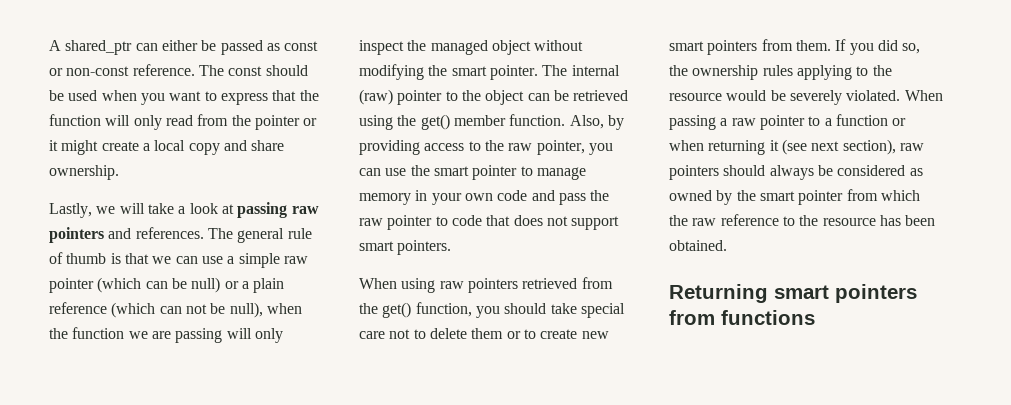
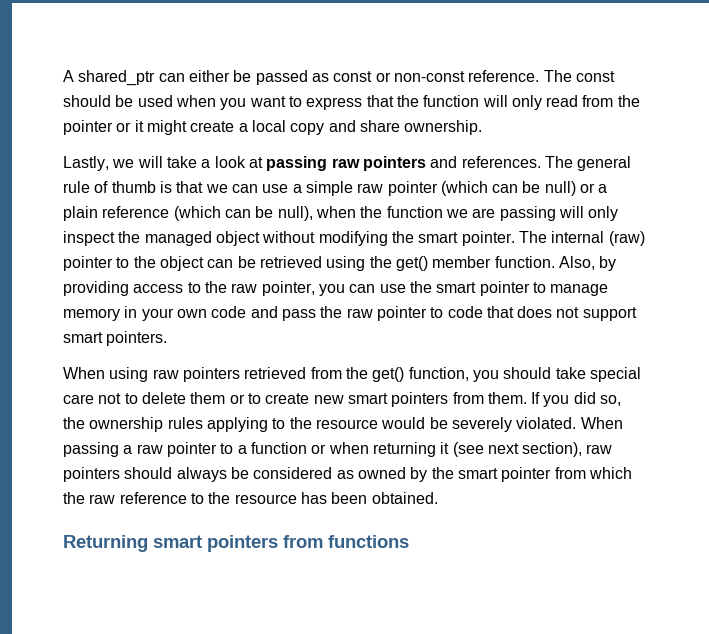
[185,304,207,314] not -> (251, 213) none

